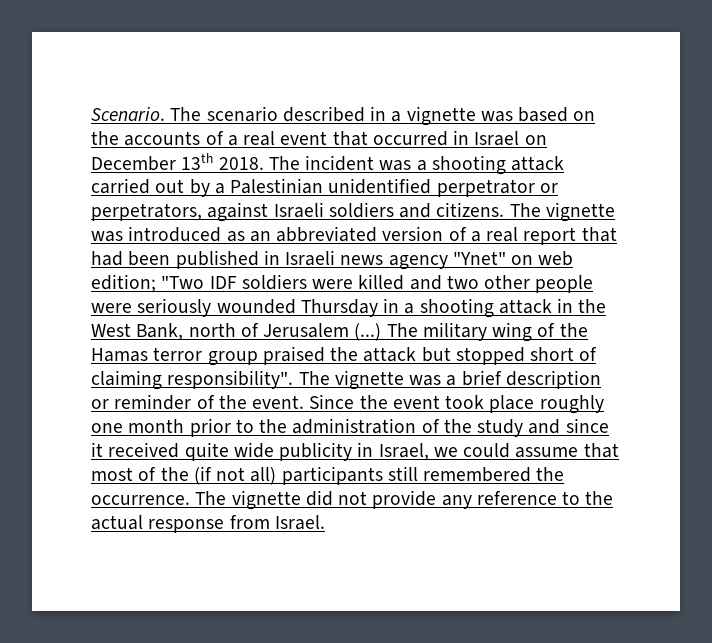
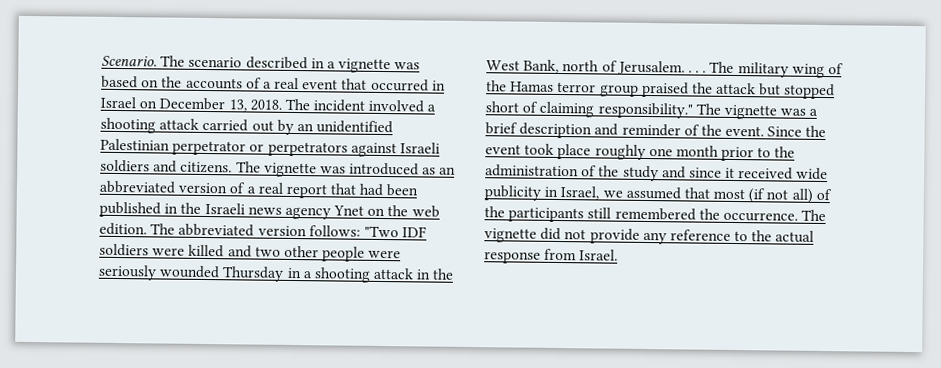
[181,153,214,170] 13th -> [228,99,247,112] 13,
[379,160,412,171] was -> [368,99,425,113] involved
[214,178,432,194] a Palestinian unidentified -> [296,120,394,134] [100,138,170,151] an unidentified Palestinian
[91,203,202,221] perpetrators, -> [267,141,348,157] perpetrators
(280, 257) none -> [180,202,202,214] the
[452,251,574,266] [91,274,156,293] "Ynet" on web edition; -> [333,205,440,218] [99,222,361,237] Ynet on the web edition. The abbreviated version follows:
[263,323,382,341] Jerusalem (...) -> [616,60,707,76] Jerusalem. . . .
[167,370,294,389] responsibility". -> [597,102,693,119] responsibility."
[91,399,109,409] or -> [594,123,619,136] and
[184,442,229,461] quite -> (794, 173) none
[463,443,619,458] [91,467,189,481] could assume that most of the -> [625,186,746,200] assumed that most
(277, 476) none -> [815,188,832,201] [484,206,505,218] of the

